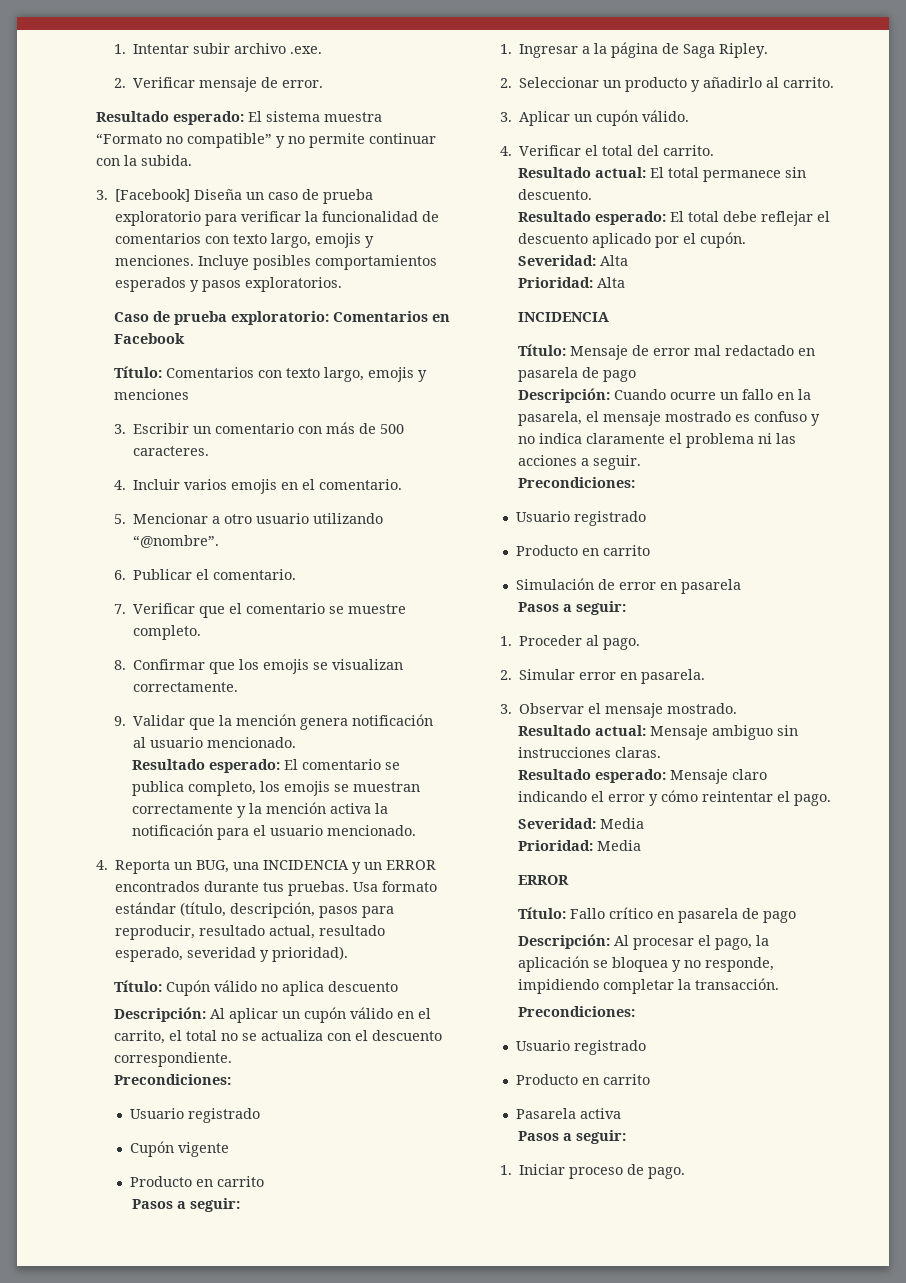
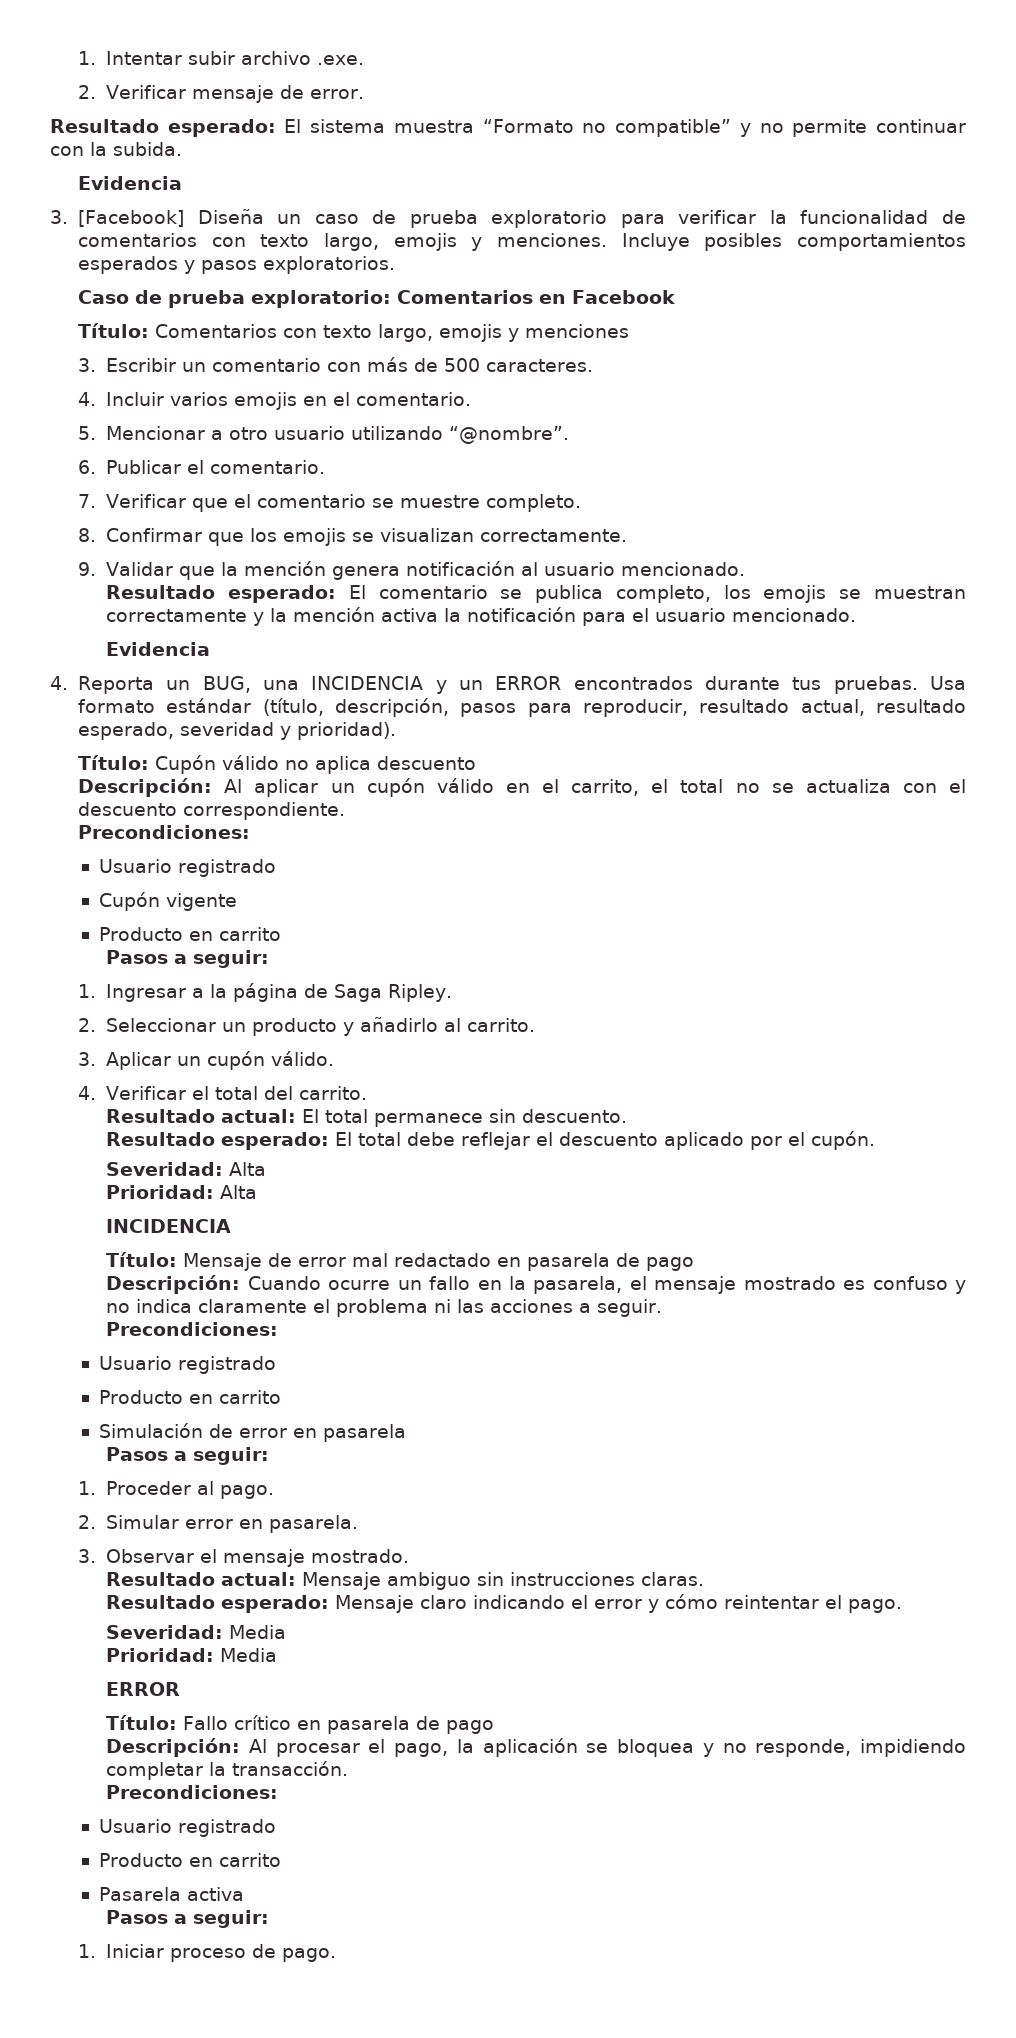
(192, 160) none -> [78,176,183,190] // Evidencia
(416, 830) none -> [106,642,211,656] // Evidencia

